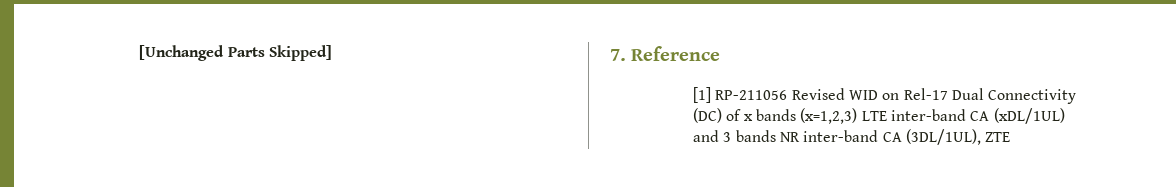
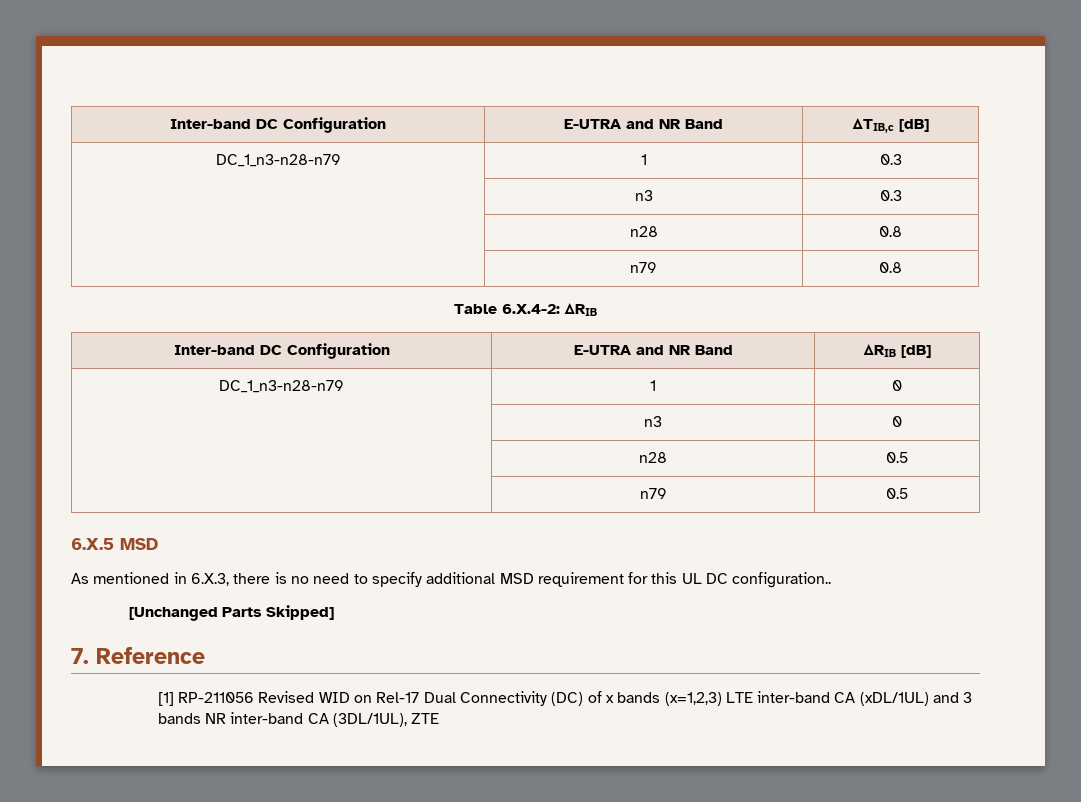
(139, 53) none -> [170,117,386,133] [564,119,723,129] [852,118,929,133] [215,154,341,167] [640,154,647,165] [879,154,902,165] [634,190,653,201] [879,190,902,201] [629,226,658,237] [879,226,902,237] [630,262,657,273] [879,262,902,273] [454,303,597,316] [173,343,390,359] [573,345,733,355] [863,344,931,358] [219,380,344,393] [650,380,656,391] [892,380,902,391] [644,416,662,427] [892,416,902,427] [639,452,667,463] [886,452,908,463] [639,488,667,499] [886,488,908,499] [71,538,158,550] [71,572,832,588] Inter-band DC Configuration | E-UTRA and NR Band | ΔTIB,c [dB] // DC_1_n3-n28-n79 | 1 | 0.3 // | n3 | 0.3 // | n28 | 0.8 // | n79 | 0.8 // Table 6.X.4-2: ΔRIB // Inter-band DC Configuration | E-UTRA and NR Band | ΔRIB [dB] // DC_1_n3-n28-n79 | 1 | 0 // | n3 | 0 // | n28 | 0.5 // | n79 | 0.5 // 6.X.5 MSD // As mentioned in 6.X.3, there is no need to specify additional MSD requirement for this UL DC configuration.. //

